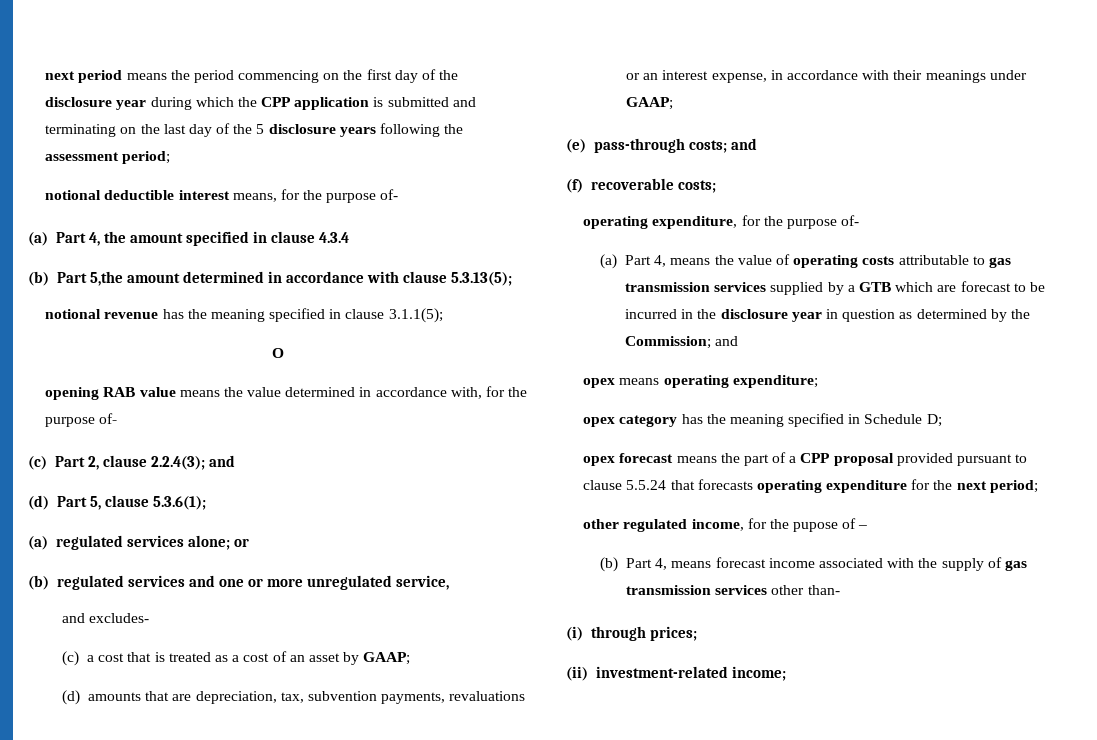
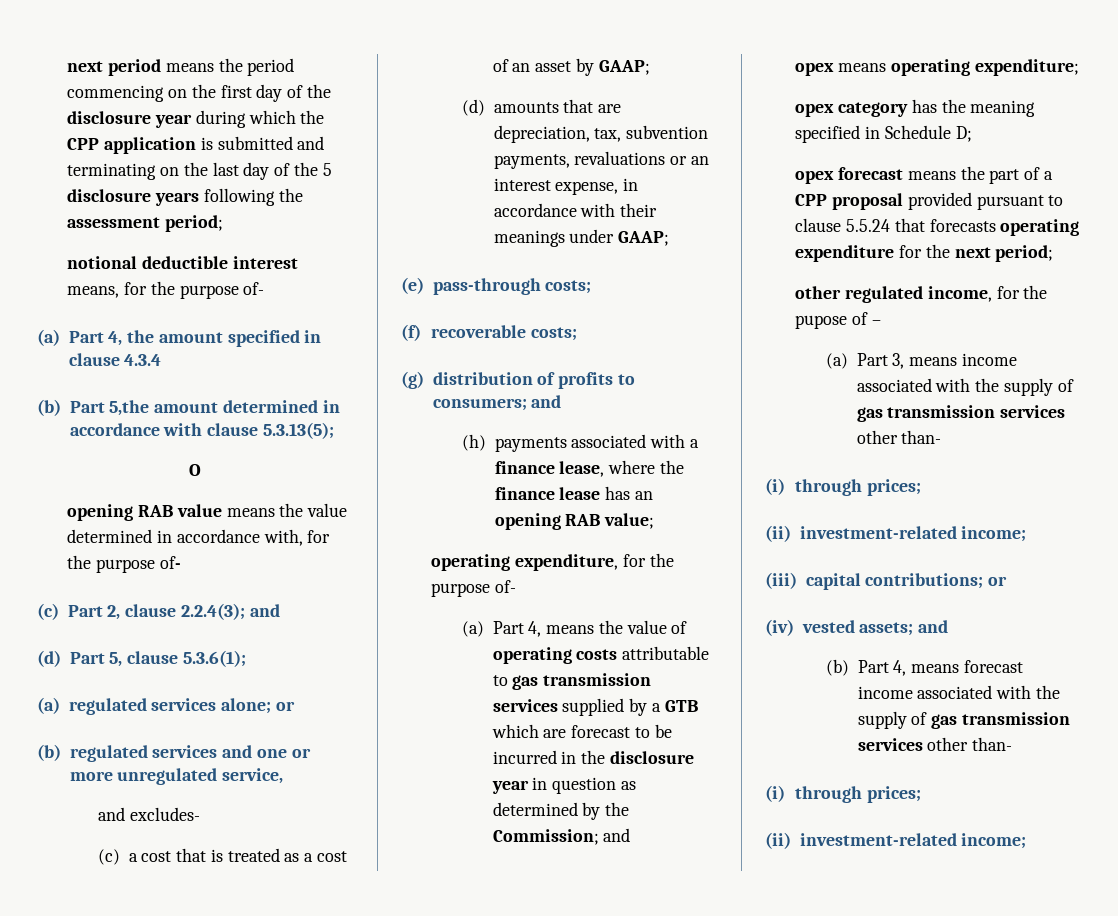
[45,308,443,323] // notional revenue has the meaning specified in clause 3.1.1(5); -> (334, 430) none
[730,138,757,150] and -> (592, 287) none
(716, 186) none -> [401,371,635,389] [432,395,562,411] [461,434,699,452] [494,460,684,477] [494,486,653,500] [494,513,655,530] // (g) distribution of profits to consumers; and // (h) payments associated with a finance lease, where the finance lease has an opening RAB value;
(868, 527) none -> [825,353,1017,369] [856,378,1074,396] [856,405,1066,422] [856,430,942,444] [765,478,922,496] [765,525,1027,542] [765,572,1008,590] [765,619,949,636] // (a) Part 3, means income associated with the supply of gas transmission services other than- // (i) through prices; // (ii) investment-related income; // (iii) capital contributions; or // (iv) vested assets; and

